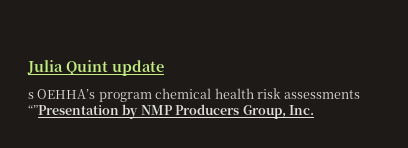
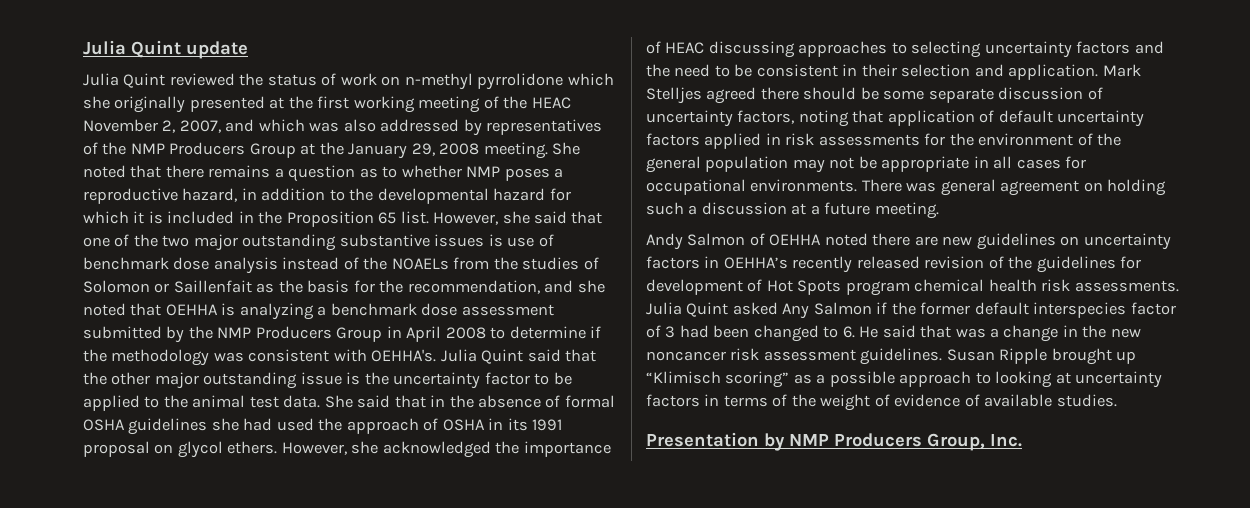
[28,88,361,102] [28,105,119,115] s OEHHA’s program chemical health risk assessments “”Presentation -> [83,73,614,90] [83,96,571,113] [83,119,603,136] [83,142,581,159] [83,165,564,182] [83,188,571,204] [83,211,603,227] [83,234,554,251] [83,257,599,274] [83,280,605,294] [83,303,554,320] [83,326,602,343] [83,349,597,366] [83,372,572,389] [83,395,615,411] [83,418,563,435] [83,441,611,458] [646,41,1164,58] [646,64,1141,80] [646,87,1103,104] [646,110,1145,127] [646,133,1122,149] [646,156,1087,173] [646,179,1167,196] [646,202,939,219] [646,233,1171,250] [646,256,1142,273] [646,279,1179,296] [646,302,1176,319] [646,325,1141,342] [646,348,1137,365] [646,371,1163,388] [646,394,1117,411] [646,432,759,447] Julia Quint reviewed the status of work on n-methyl pyrrolidone which she originally presented at the first working meeting of the HEAC November 2, 2007, and which was also addressed by representatives of the NMP Producers Group at the January 29, 2008 meeting. She noted that there remains a question as to whether NMP poses a reproductive hazard, in addition to the developmental hazard for which it is included in the Proposition 65 list. However, she said that one of the two major outstanding substantive issues is use of benchmark dose analysis instead of the NOAELs from the studies of Solomon or Saillenfait as the basis for the recommendation, and she noted that OEHHA is analyzing a benchmark dose assessment submitted by the NMP Producers Group in April 2008 to determine if the methodology was consistent with OEHHA's. Julia Quint said that the other major outstanding issue is the uncertainty factor to be applied to the animal test data. She said that in the absence of formal OSHA guidelines she had used the approach of OSHA in its 1991 proposal on glycol ethers. However, she acknowledged the importance of HEAC discussing approaches to selecting uncertainty factors and the need to be consistent in their selection and application. Mark Stelljes agreed there should be some separate discussion of uncertainty factors, noting that application of default uncertainty factors applied in risk assessments for the environment of the general population may not be appropriate in all cases for occupational environments. There was general agreement on holding such a discussion at a future meeting. // Andy Salmon of OEHHA noted there are new guidelines on uncertainty factors in OEHHA’s recently released revision of the guidelines for development of Hot Spots program chemical health risk assessments. Julia Quint asked Any Salmon if the former default interspecies factor of 3 had been changed to 6. He said that was a change in the new noncancer risk assessment guidelines. Susan Ripple brought up “Klimisch scoring” as a possible approach to looking at uncertainty factors in terms of the weight of evidence of available studies. // Presentation

